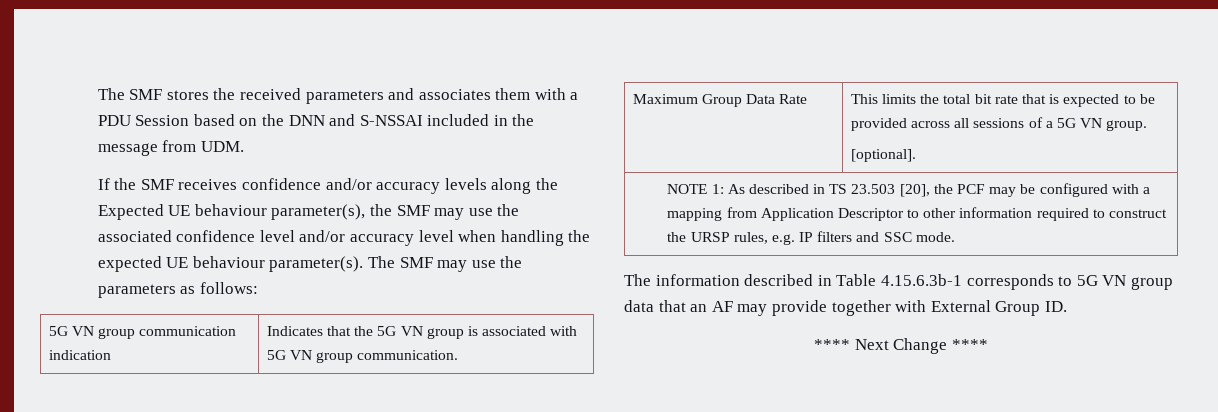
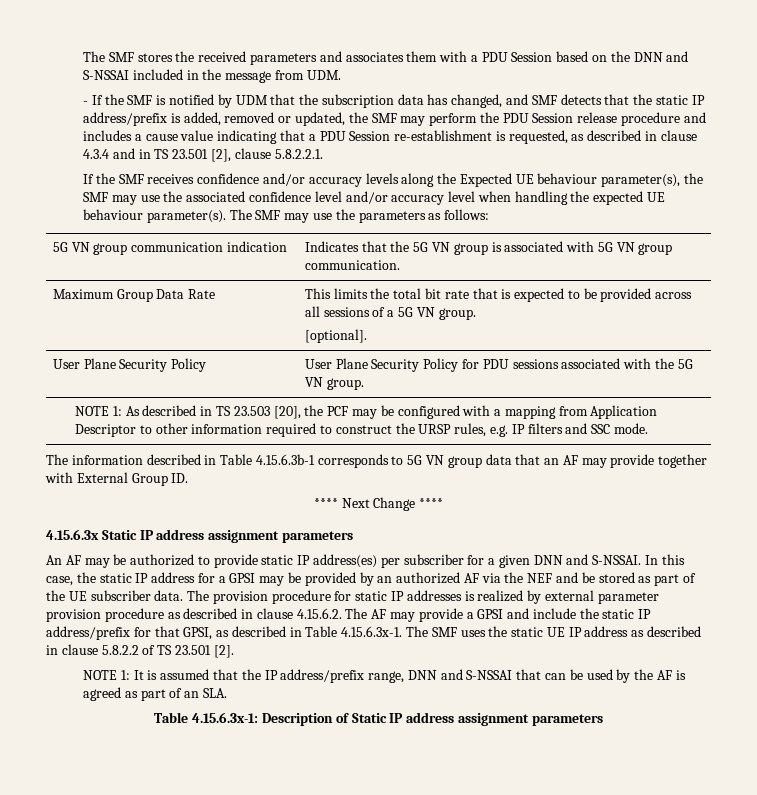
(244, 146) none -> [83,94,705,108] [83,112,706,126] [83,130,697,144] [83,148,323,162] // - If the SMF is notified by UDM that the subscription data has changed, and SMF detects that the static IP address/prefix is added, removed or updated, the SMF may perform the PDU Session release procedure and includes a cause value indicating that a PDU Session re-establishment is requested, as described in clause 4.3.4 and in TS 23.501 [2], clause 5.8.2.2.1.
(916, 155) none -> [52,358,207,372] [304,358,693,372] [304,377,364,390] // User Plane Security Policy | User Plane Security Policy for PDU sessions associated with the 5G VN group.
(988, 344) none -> [46,529,353,543] [46,554,685,568] [46,572,696,586] [46,590,659,604] [46,608,652,622] [46,626,702,640] [46,644,234,658] [83,669,686,683] [83,687,228,701] [154,712,603,726] // 4.15.6.3x Static IP address assignment parameters // An AF may be authorized to provide static IP address(es) per subscriber for a given DNN and S-NSSAI. In this case, the static IP address for a GPSI may be provided by an authorized AF via the NEF and be stored as part of the UE subscriber data. The provision procedure for static IP addresses is realized by external parameter provision procedure as described in clause 4.15.6.2. The AF may provide a GPSI and include the static IP address/prefix for that GPSI, as described in Table 4.15.6.3x-1. The SMF uses the static UE IP address as described in clause 5.8.2.2 of TS 23.501 [2]. // NOTE 1: It is assumed that the IP address/prefix range, DNN and S-NSSAI that can be used by the AF is agreed as part of an SLA. // Table 4.15.6.3x-1: Description of Static IP address assignment parameters

